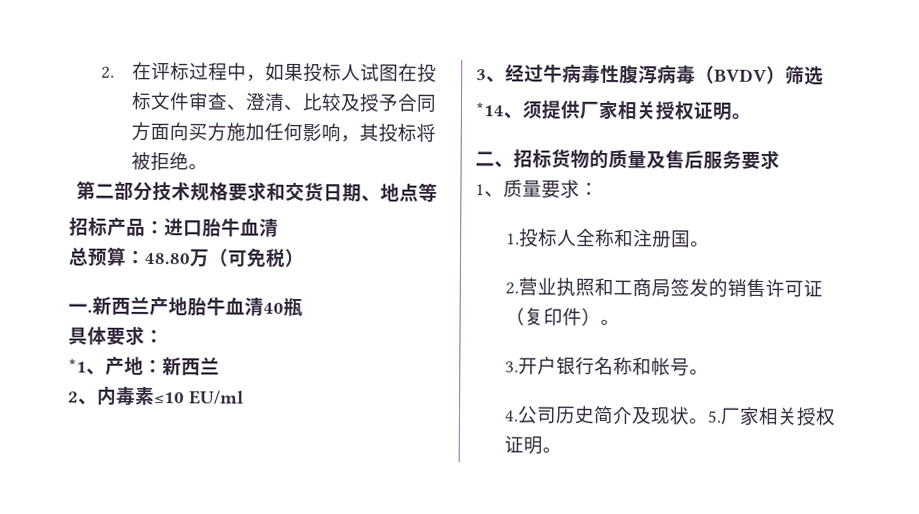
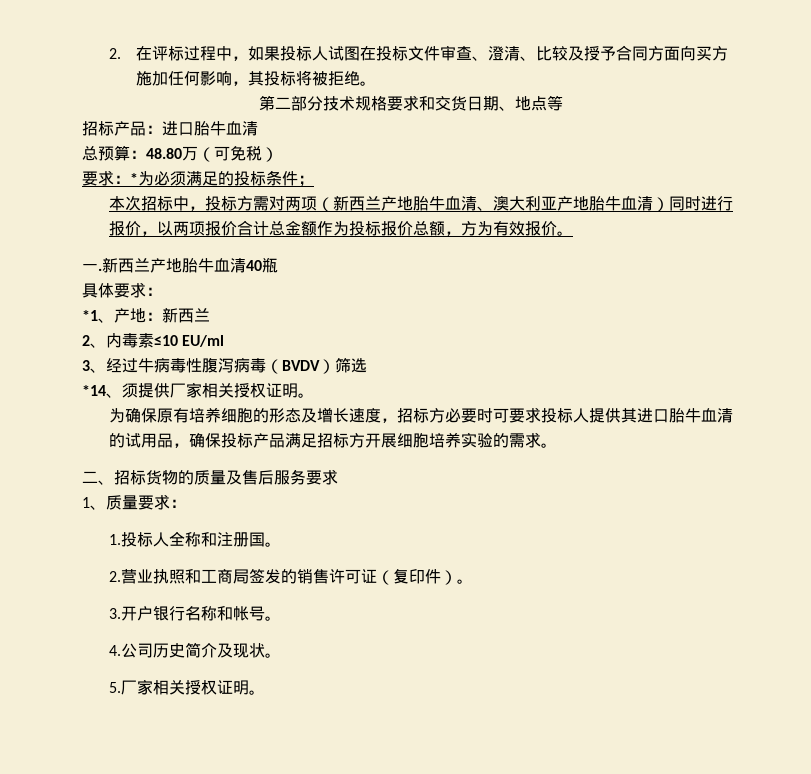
(305, 257) none -> [82,170,314,187] [108,195,733,212] [108,220,573,236] // 要求：*为必须满足的投标条件； // 本次招标中，投标方需对两项（新西兰产地胎牛血清、澳大利亚产地胎牛血清）同时进行报价，以两项报价合计总金额作为投标报价总额，方为有效报价。
(751, 116) none -> [108,407,733,423] [108,432,557,448] // 为确保原有培养细胞的形态及增长速度，招标方必要时可要求投标人提供其进口胎牛血清的试用品，确保投标产品满足招标方开展细胞培养实验的需求。
(709, 421) none -> (281, 655) //

